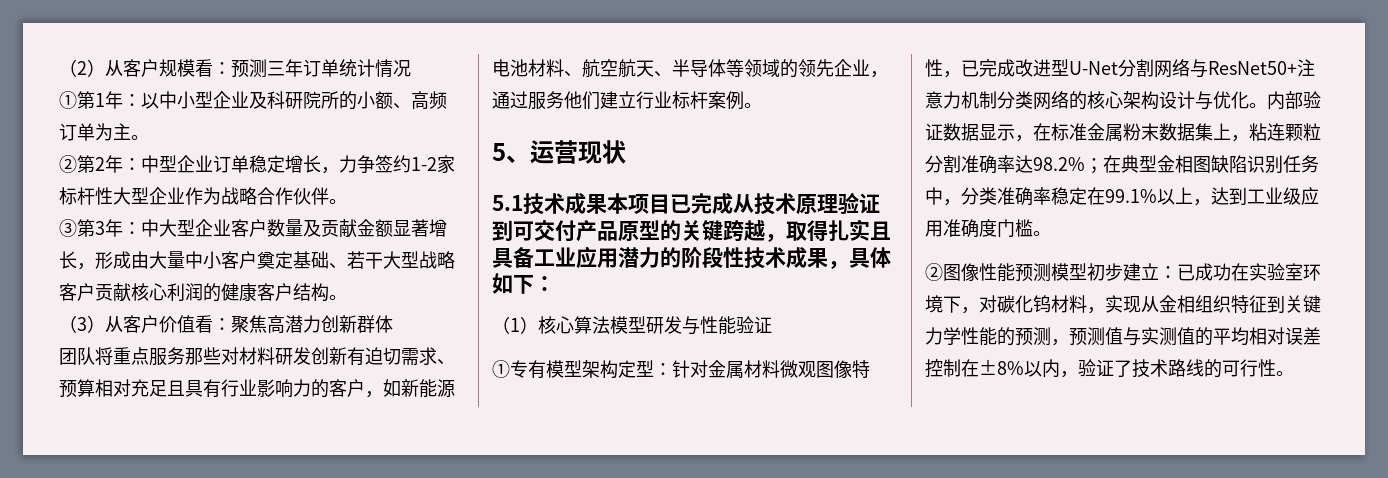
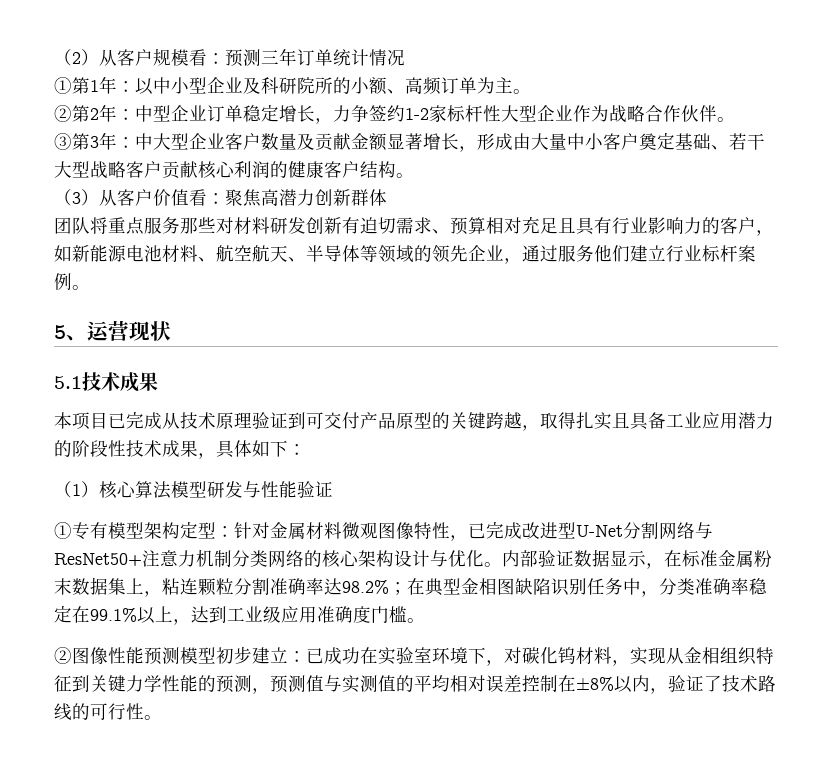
(607, 204) none -> (158, 381) //

